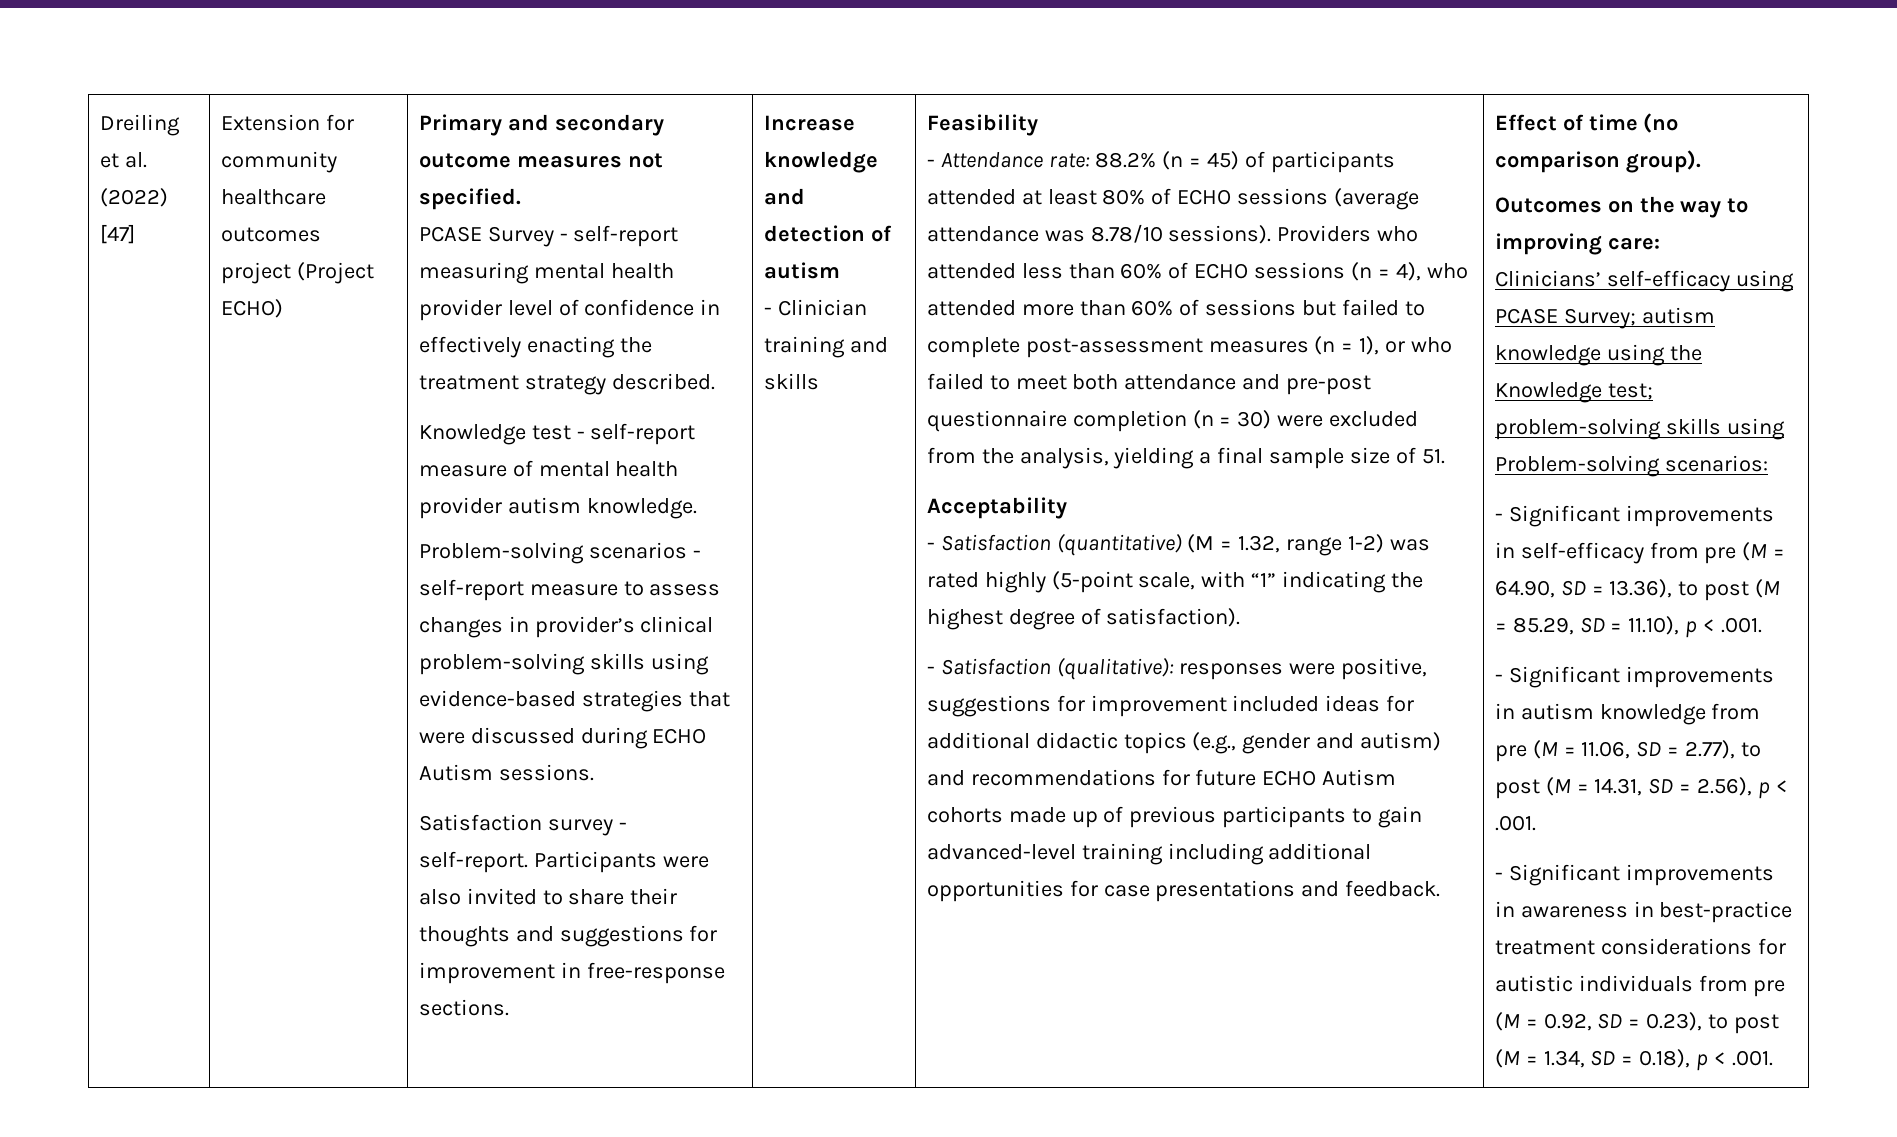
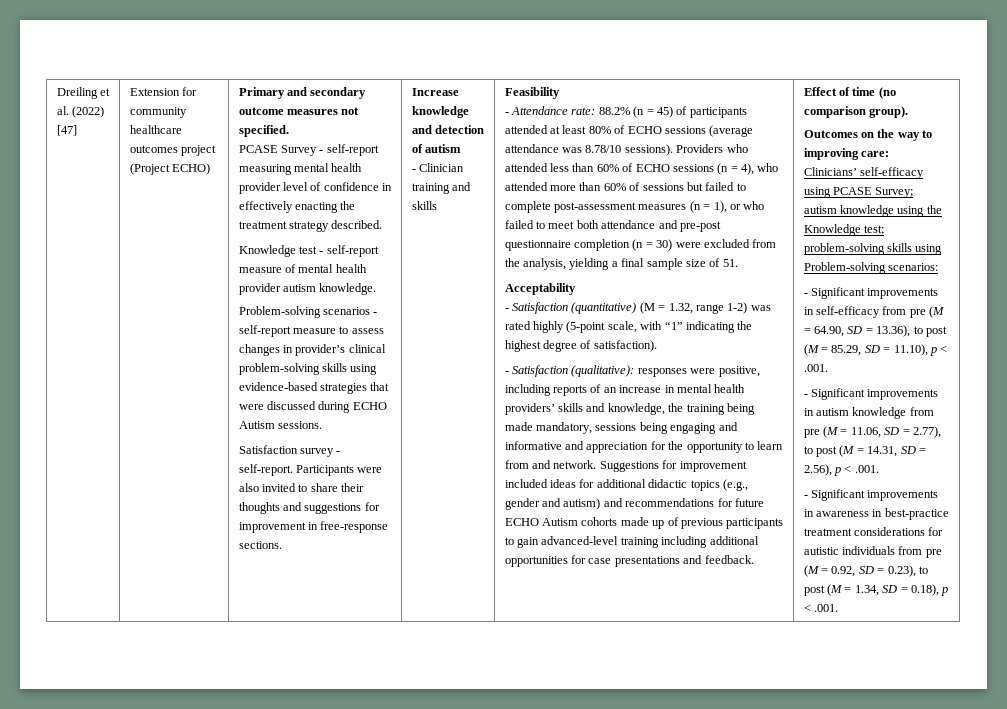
[926,695,1051,717] suggestions -> [504,384,746,396] [504,403,755,415] [504,422,738,434] [504,441,784,453] [504,460,659,472] including reports of an increase in mental health providers’ skills and knowledge, the training being made mandatory, sessions being engaging and informative and appreciation for the opportunity to learn from and network. Suggestions

